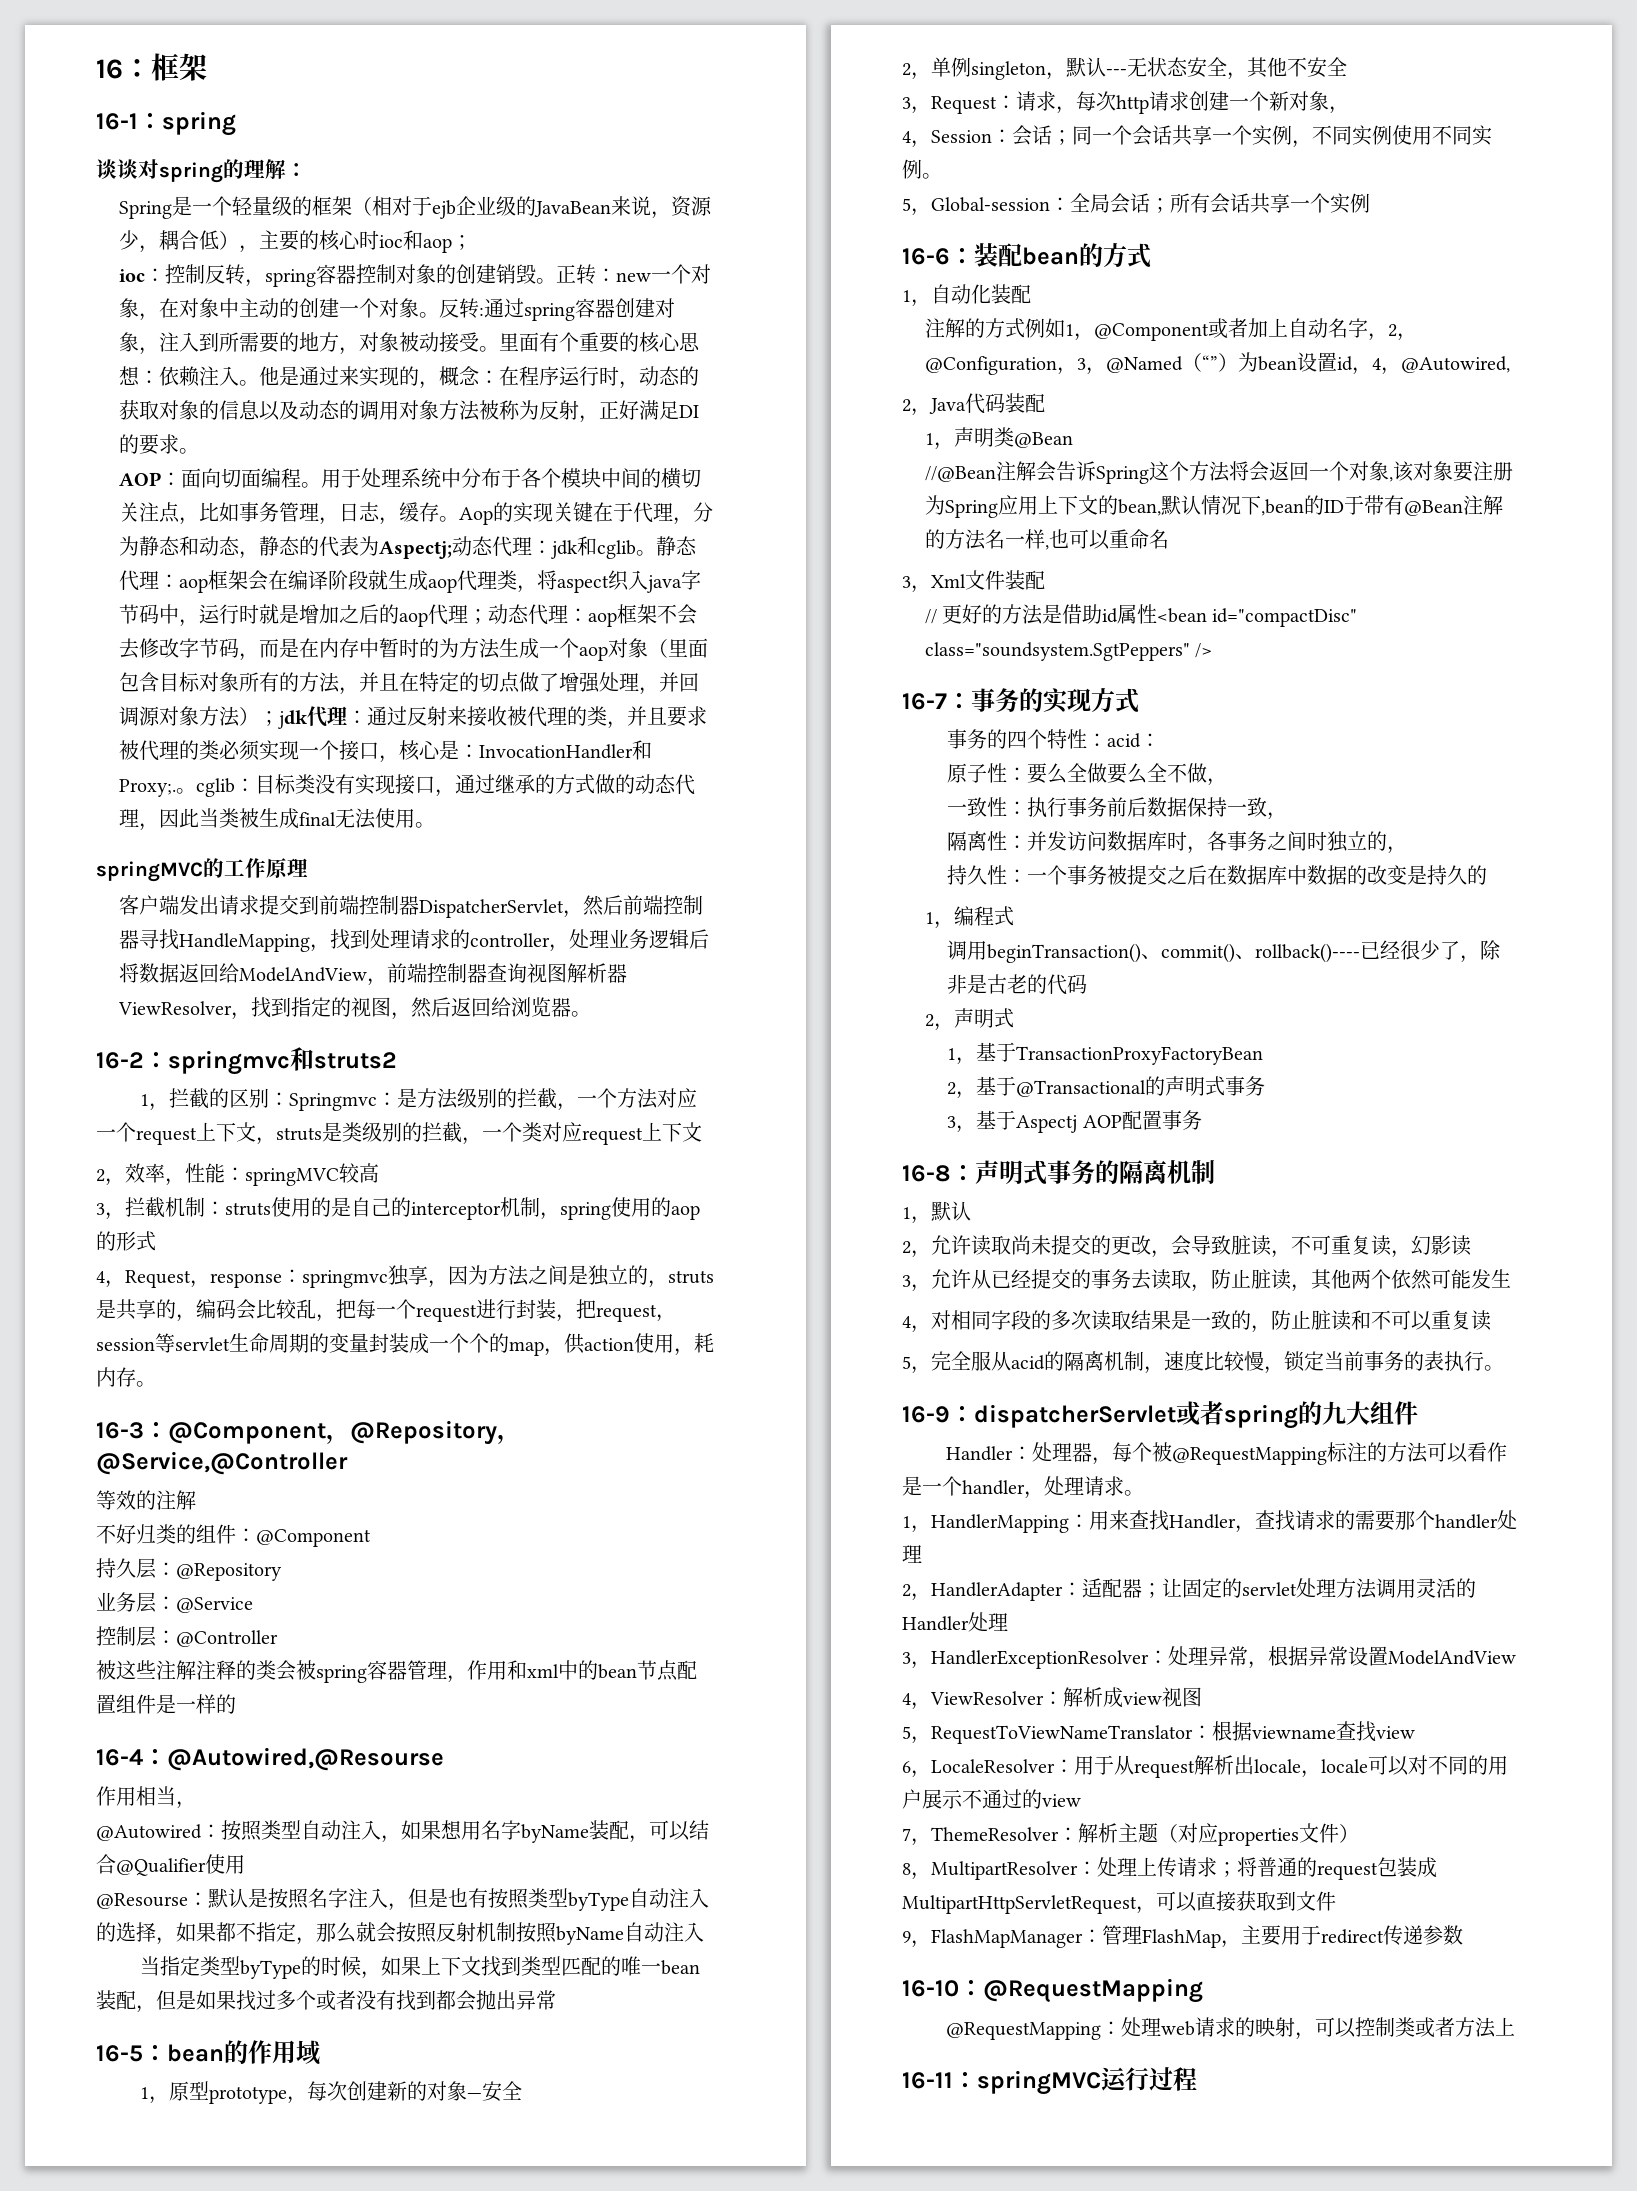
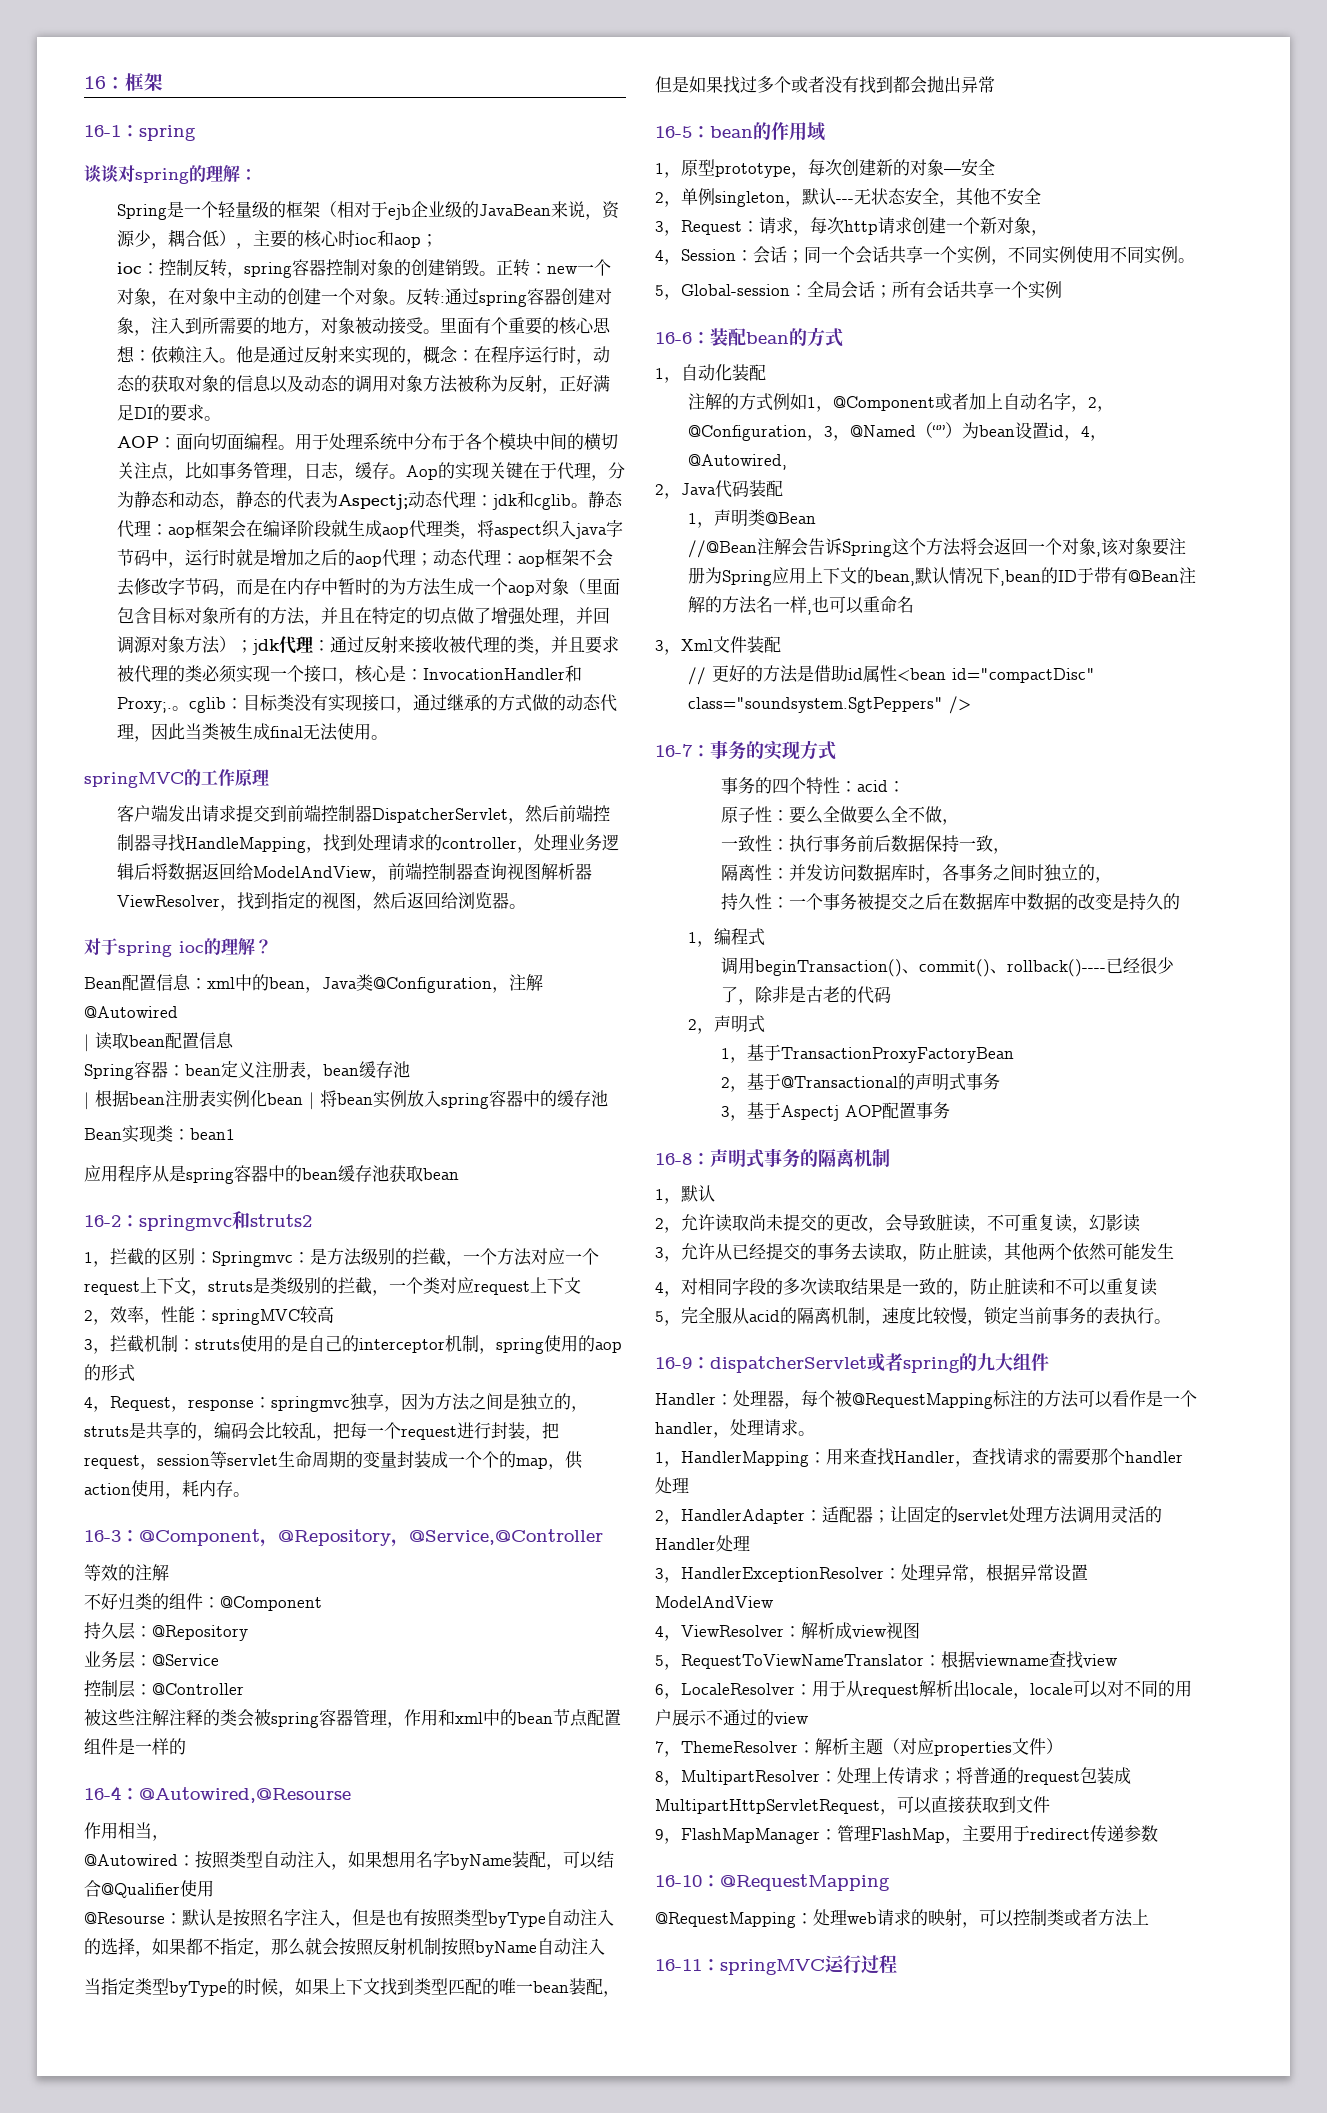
(339, 376) none -> [303,346,338,363] 反射
(591, 1014) none -> [84,938,272,957] [84,974,543,993] [84,1006,178,1018] [84,1032,234,1052] [84,1061,410,1080] [84,1090,608,1110] [84,1125,235,1143] [84,1165,459,1184] // 对于spring ioc的理解？ // Bean配置信息：xml中的bean，Java类@Configuration，注解@Autowired // | 读取bean配置信息 // Spring容器：bean定义注册表，bean缓存池 // | 根据bean注册表实例化bean | 将bean实例放入spring容器中的缓存池 // Bean实现类：bean1 // 应用程序从是spring容器中的bean缓存池获取bean

